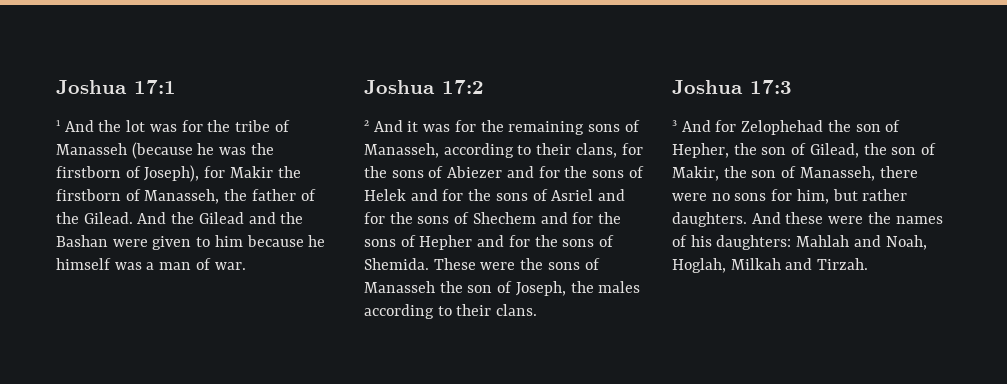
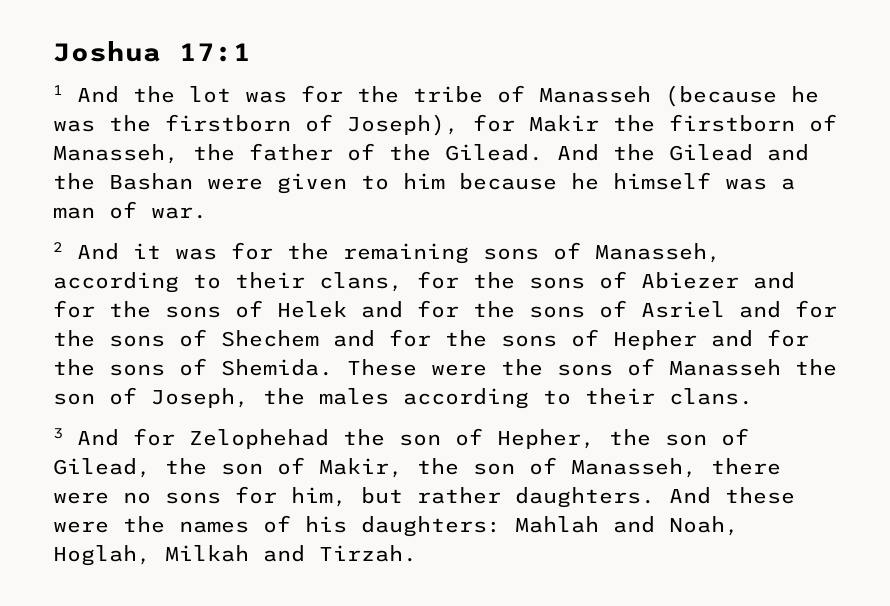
[364,80,484,94] // Joshua 17:2 -> (207, 213) none
[672,80,792,94] // Joshua 17:3 -> (753, 396) none

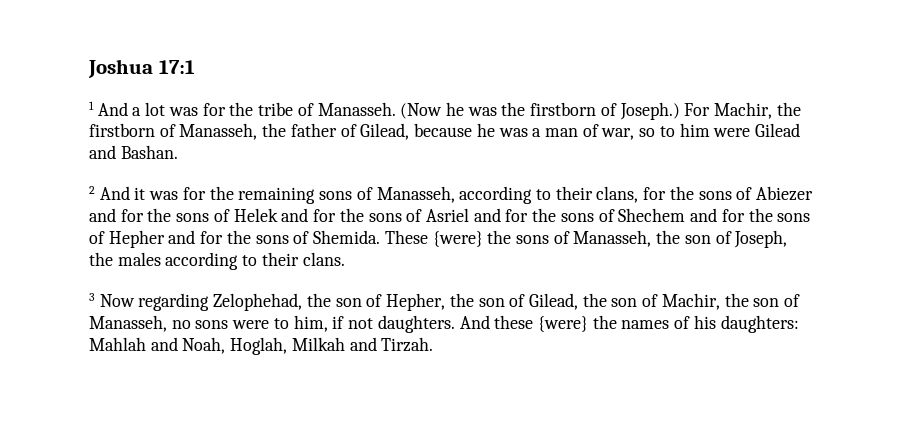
[133,86,175,103] the -> [132,107,142,116] a
[539,85,777,107] Manasseh (because -> [317,102,443,119] Manasseh. (Now
[347,114,599,136] Joseph), for Makir -> [619,102,773,120] Joseph.) For Machir,
[389,144,809,161] [53,173,445,194] the Gilead. And the Gilead and the Bashan were given to him -> [360,123,410,140] Gilead,
[613,172,711,190] himself -> (495, 130) none
[151,207,207,219] war. -> [601,123,801,140] [89,145,178,159] war, so to him were Gilead and Bashan.
[431,358,781,376] were the sons of Manasseh -> [432,230,652,247] {were} the sons of Manasseh,
[77,428,329,449] And for Zelophehad -> [99,293,303,311] Now regarding Zelophehad,
[319,458,403,478] Makir, -> [661,293,720,310] Machir,
[711,458,781,475] [53,486,501,507] there were no sons for him, but rather -> [171,315,374,332] no sons were to him, if not
[53,521,109,533] were -> [537,316,588,332] {were}

